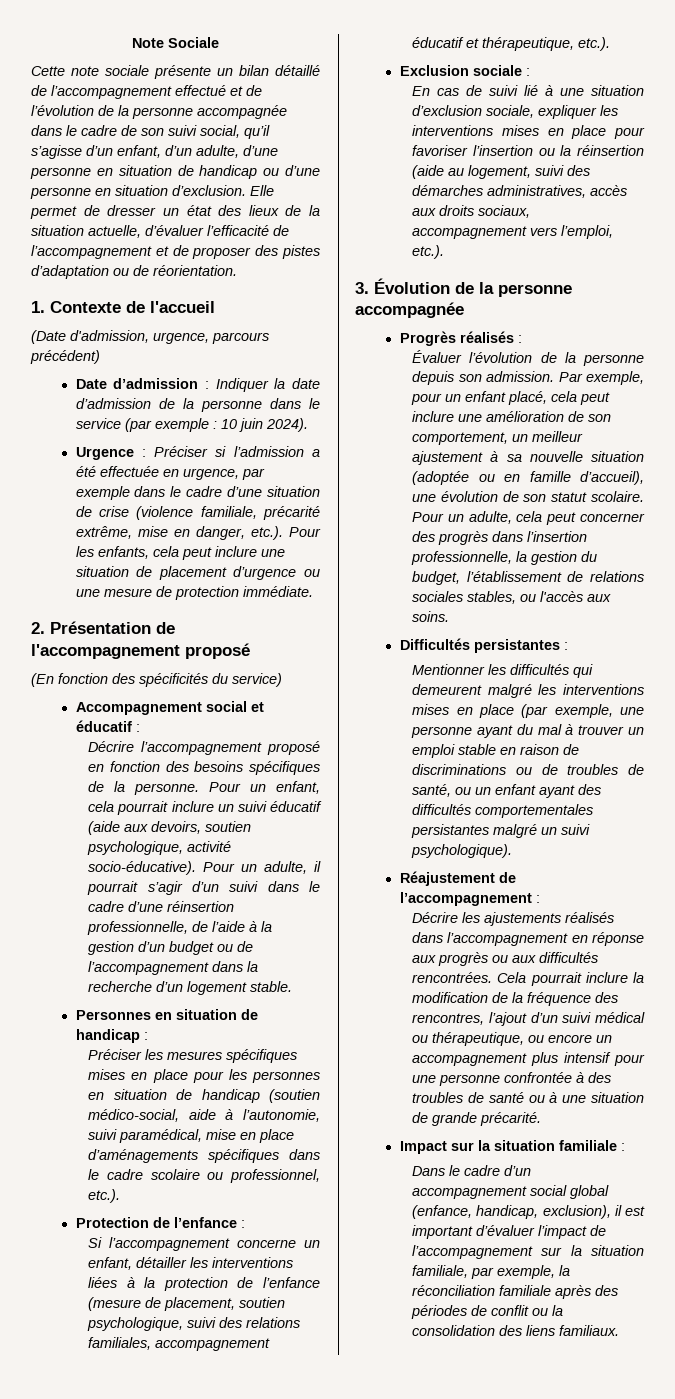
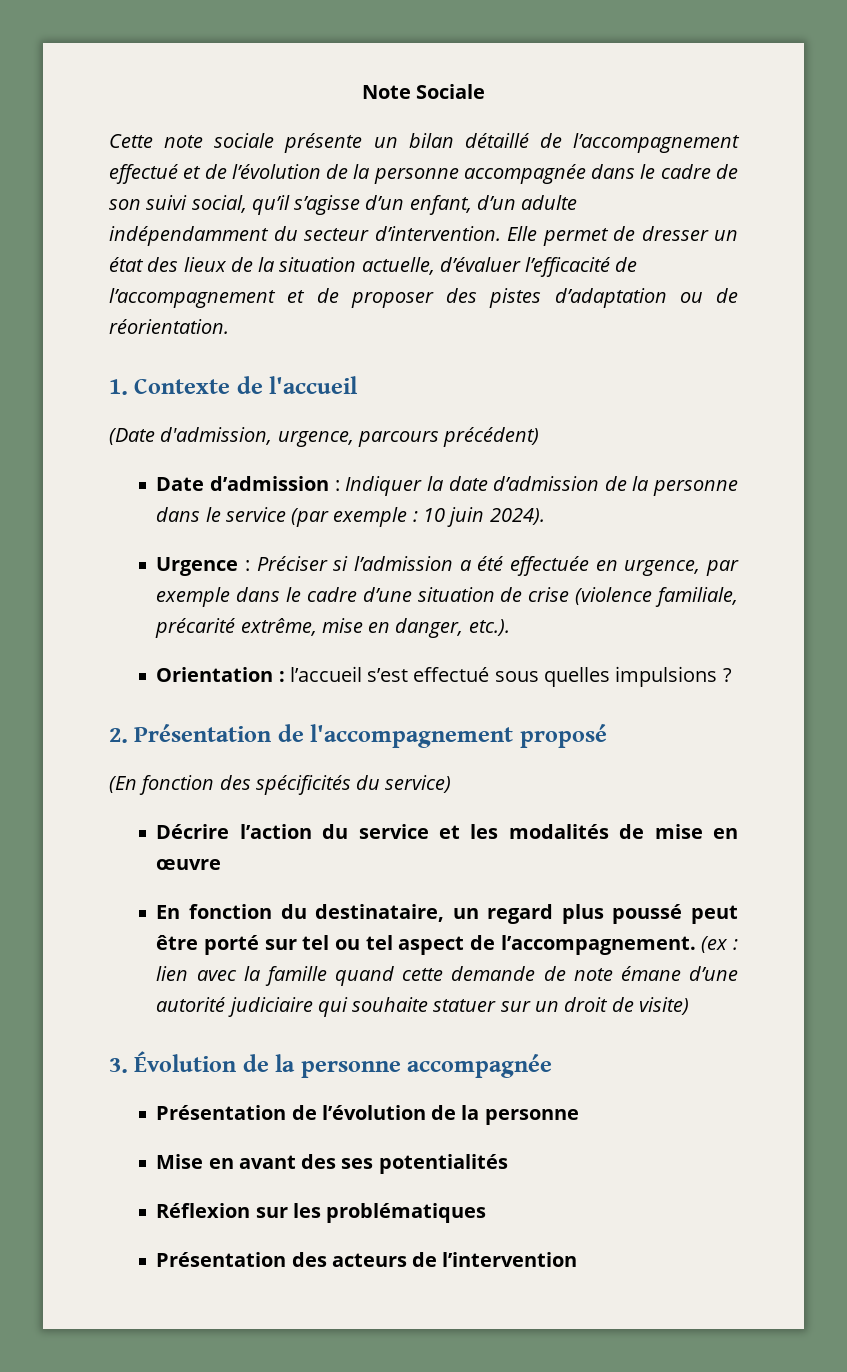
[196,145,278,158] [30,165,320,179] [30,185,246,199] adulte, d’une personne en situation de handicap ou d’une personne en situation d’exclusion. -> [521,195,578,210] [109,226,501,246] adulte indépendamment du secteur d’intervention.
[289,527,322,537] [75,546,285,560] [75,566,320,580] [75,586,313,600] Pour les enfants, cela peut inclure une situation de placement d’urgence ou une mesure de protection immédiate. -> [156,666,732,687] // Orientation : l’accueil s’est effectué sous quelles impulsions ?
[75,701,264,715] [75,720,140,732] [88,741,320,755] [88,761,321,775] [88,781,320,795] [88,801,322,815] [88,821,252,835] [87,841,232,855] [88,861,322,875] [87,881,320,895] [88,901,235,912] [87,921,273,935] [88,941,254,955] [88,961,259,975] [88,981,293,995] [75,1009,258,1020] [75,1029,148,1043] [88,1049,298,1063] [88,1069,320,1083] [88,1089,321,1103] [88,1109,320,1122] [88,1129,295,1143] [88,1149,320,1163] [88,1169,320,1183] [88,1189,121,1203] [75,1217,245,1228] [88,1237,320,1251] [88,1257,294,1270] [88,1277,320,1291] [88,1297,286,1311] [87,1317,301,1331] [88,1337,271,1351] [412,37,611,51] [399,65,530,76] [412,85,644,96] [412,105,619,119] [412,125,645,139] [412,145,644,156] [412,165,591,179] [412,185,628,198] [412,205,531,218] [412,225,614,239] [412,245,445,259] Accompagnement social et éducatif : // Décrire l’accompagnement proposé en fonction des besoins spécifiques de la personne. Pour un enfant, cela pourrait inclure un suivi éducatif (aide aux devoirs, soutien psychologique, activité socio-éducative). Pour un adulte, il pourrait s’agir d’un suivi dans le cadre d’une réinsertion professionnelle, de l’aide à la gestion d’un budget ou de l’accompagnement dans la recherche d’un logement stable. // Personnes en situation de handicap : // Préciser les mesures spécifiques mises en place pour les personnes en situation de handicap (soutien médico-social, aide à l’autonomie, suivi paramédical, mise en place d’aménagements spécifiques dans le cadre scolaire ou professionnel, etc.). // Protection de l’enfance : // Si l’accompagnement concerne un enfant, détailler les interventions liées à la protection de l’enfance (mesure de placement, soutien psychologique, suivi des relations familiales, accompagnement éducatif et thérapeutique, etc.). // Exclusion sociale : // En cas de suivi lié à une situation d’exclusion sociale, expliquer les interventions mises en place pour favoriser l’insertion ou la réinsertion (aide au logement, suivi des démarches administratives, accès aux droits sociaux, accompagnement vers l’emploi, etc.). -> [156,824,738,839] [156,859,222,870] [156,904,739,924] [156,935,738,955] [156,966,738,986] [156,997,689,1017] Décrire l’action du service et les modalités de mise en œuvre // En fonction du destinataire, un regard plus poussé peut être porté sur tel ou tel aspect de l’accompagnement. (ex : lien avec la famille quand cette demande de note émane d’une autorité judiciaire qui souhaite statuer sur un droit de visite)
[399,331,522,346] [412,350,644,366] [412,371,644,385] [411,391,611,405] [412,411,612,422] [412,431,584,445] [412,451,644,465] [412,471,644,485] [412,491,644,502] [412,511,645,525] [412,531,588,545] [411,551,598,565] [412,571,644,585] [412,591,612,604] [412,611,450,622] [399,638,568,653] [412,664,594,678] [412,684,644,698] [412,704,644,718] [411,724,644,738] [412,744,580,758] [412,764,644,775] [412,784,602,798] [412,804,594,818] [411,824,591,838] [411,844,513,858] [399,871,516,886] [399,892,540,906] [412,912,615,926] [412,932,644,946] [412,952,599,966] [412,972,644,986] [412,992,619,1006] [412,1012,645,1026] [412,1032,613,1046] [412,1052,645,1066] [412,1072,612,1086] [412,1092,644,1103] [412,1112,542,1126] [399,1140,625,1154] [412,1165,532,1176] [412,1185,610,1199] [412,1205,645,1219] [412,1225,607,1239] [412,1245,644,1259] [412,1265,571,1279] [412,1285,619,1299] [411,1305,564,1319] [412,1325,620,1336] Progrès réalisés : // Évaluer l’évolution de la personne depuis son admission. Par exemple, pour un enfant placé, cela peut inclure une amélioration de son comportement, un meilleur ajustement à sa nouvelle situation (adoptée ou en famille d’accueil), une évolution de son statut scolaire. Pour un adulte, cela peut concerner des progrès dans l’insertion professionnelle, la gestion du budget, l’établissement de relations sociales stables, ou l'accès aux soins. // Difficultés persistantes : // Mentionner les difficultés qui demeurent malgré les interventions mises en place (par exemple, une personne ayant du mal à trouver un emploi stable en raison de discriminations ou de troubles de santé, ou un enfant ayant des difficultés comportementales persistantes malgré un suivi psychologique). // Réajustement de l’accompagnement : // Décrire les ajustements réalisés dans l’accompagnement en réponse aux progrès ou aux difficultés rencontrées. Cela pourrait inclure la modification de la fréquence des rencontres, l’ajout d’un suivi médical ou thérapeutique, ou encore un accompagnement plus intensif pour une personne confrontée à des troubles de santé ou à une situation de grande précarité. // Impact sur la situation familiale : // Dans le cadre d’un accompagnement social global (enfance, handicap, exclusion), il est important d’évaluer l’impact de l’accompagnement sur la situation familiale, par exemple, la réconciliation familiale après des périodes de conflit ou la consolidation des liens familiaux. -> [156,1105,579,1125] [156,1154,508,1174] [156,1203,487,1223] [156,1252,578,1267] Présentation de l’évolution de la personne // Mise en avant des ses potentialités // Réflexion sur les problématiques // Présentation des acteurs de l’intervention

